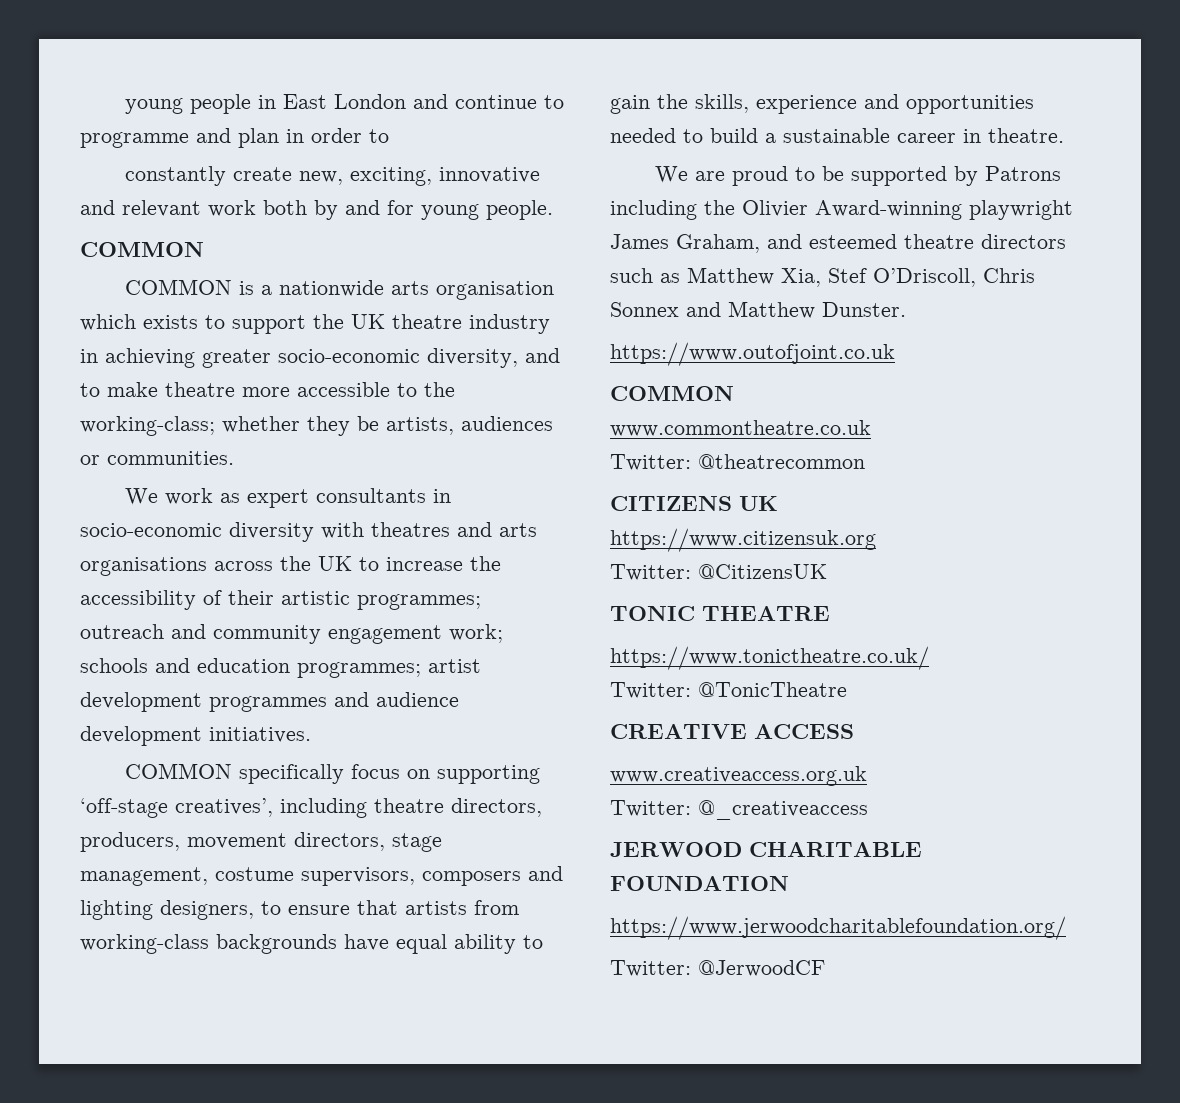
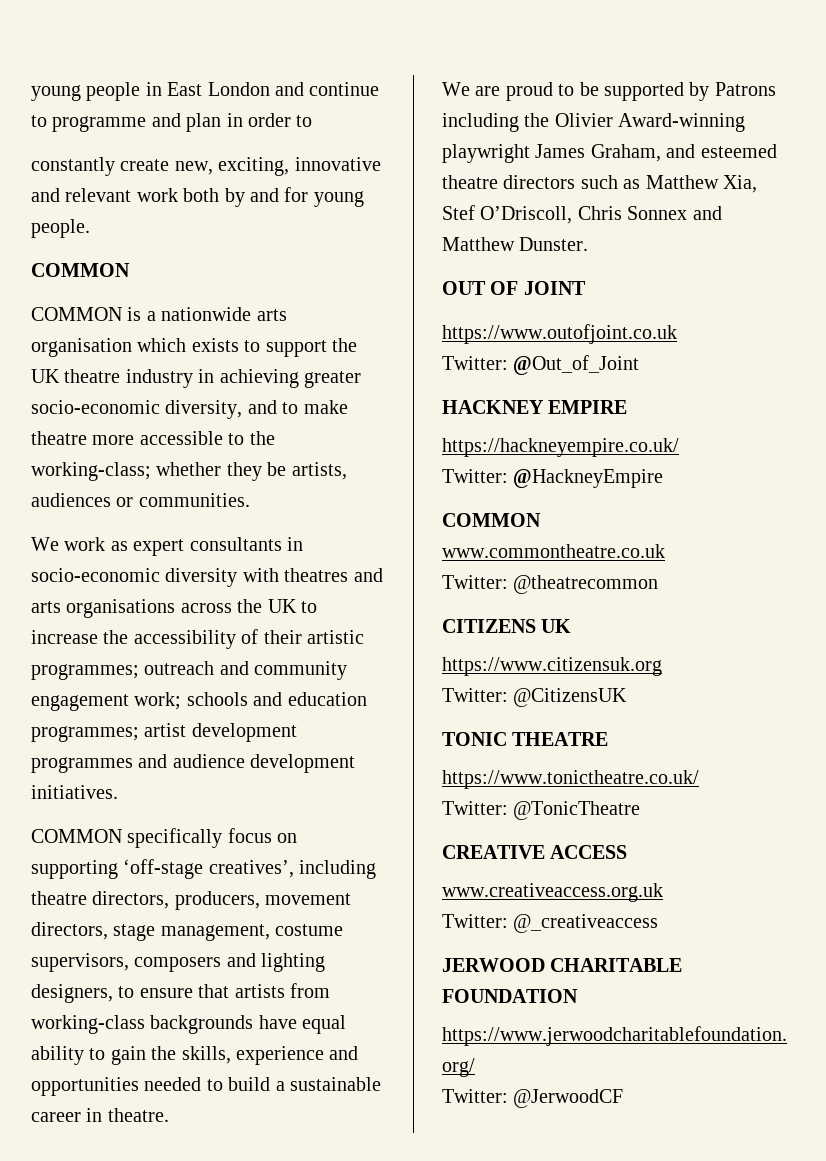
[610,342,895,366] https://www.outofjoint.co.uk -> [442,281,586,295] [442,324,677,344] [442,355,640,375] [442,400,628,414] [442,438,679,457] [442,469,664,488] OUT OF JOINT // https://www.outofjoint.co.uk // Twitter: @Out_of_Joint // HACKNEY EMPIRE // https://hackneyempire.co.uk/ // Twitter: @HackneyEmpire

